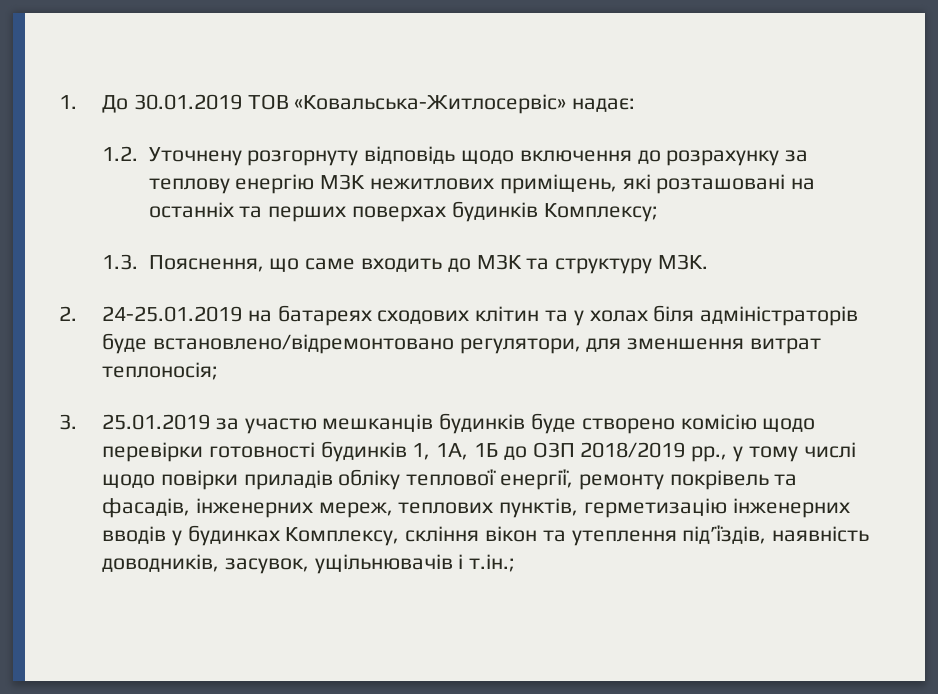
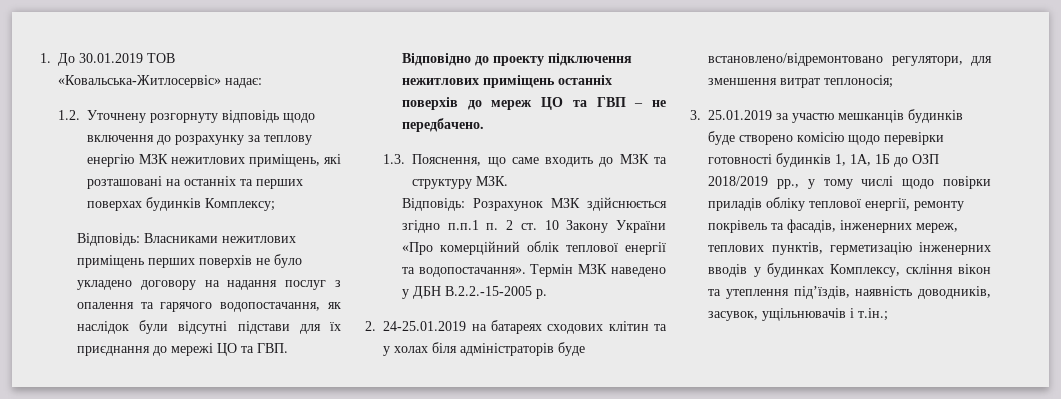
(658, 212) none -> [76,233,296,246] [76,254,302,268] [76,280,341,290] [76,302,341,312] [76,320,341,334] [76,343,288,356] [401,53,632,66] [401,75,612,88] [401,97,666,110] [401,118,484,132] // Відповідь: Власниками нежитлових приміщень перших поверхів не було укладено договору на надання послуг з опалення та гарячого водопостачання, як наслідок були відсутні підстави для їх приєднання до мережі ЦО та ГВП. Відповідно до проекту підключення нежитлових приміщень останніх поверхів до мереж ЦО та ГВП – не передбачено.
(709, 262) none -> [401,197,667,211] [401,220,666,233] [401,241,666,255] [401,264,666,277] [401,286,547,299] // Відповідь: Розрахунок МЗК здійснюється згідно п.п.1 п. 2 ст. 10 Закону України «Про комерційний облік теплової енергії та водопостачання». Термін МЗК наведено у ДБН В.2.2.-15-2005 р.

